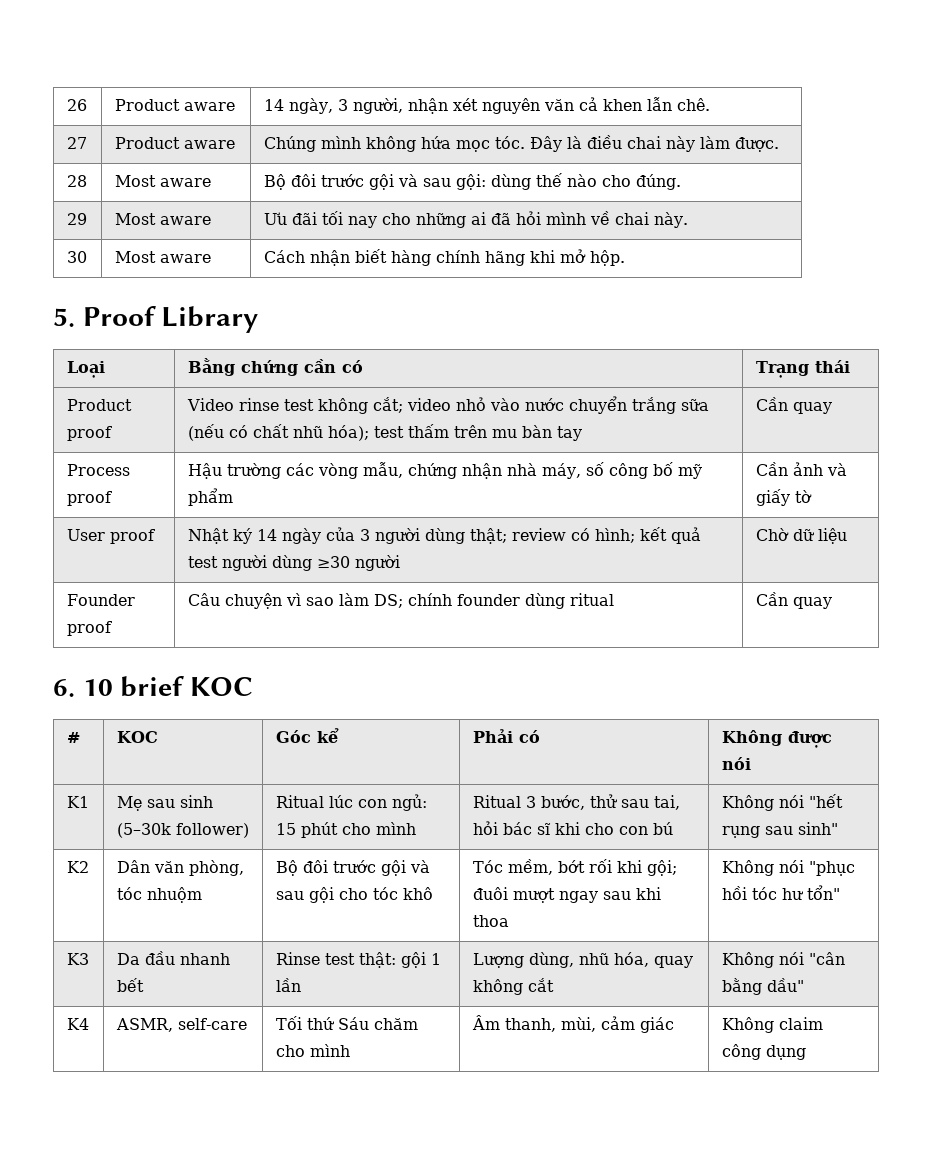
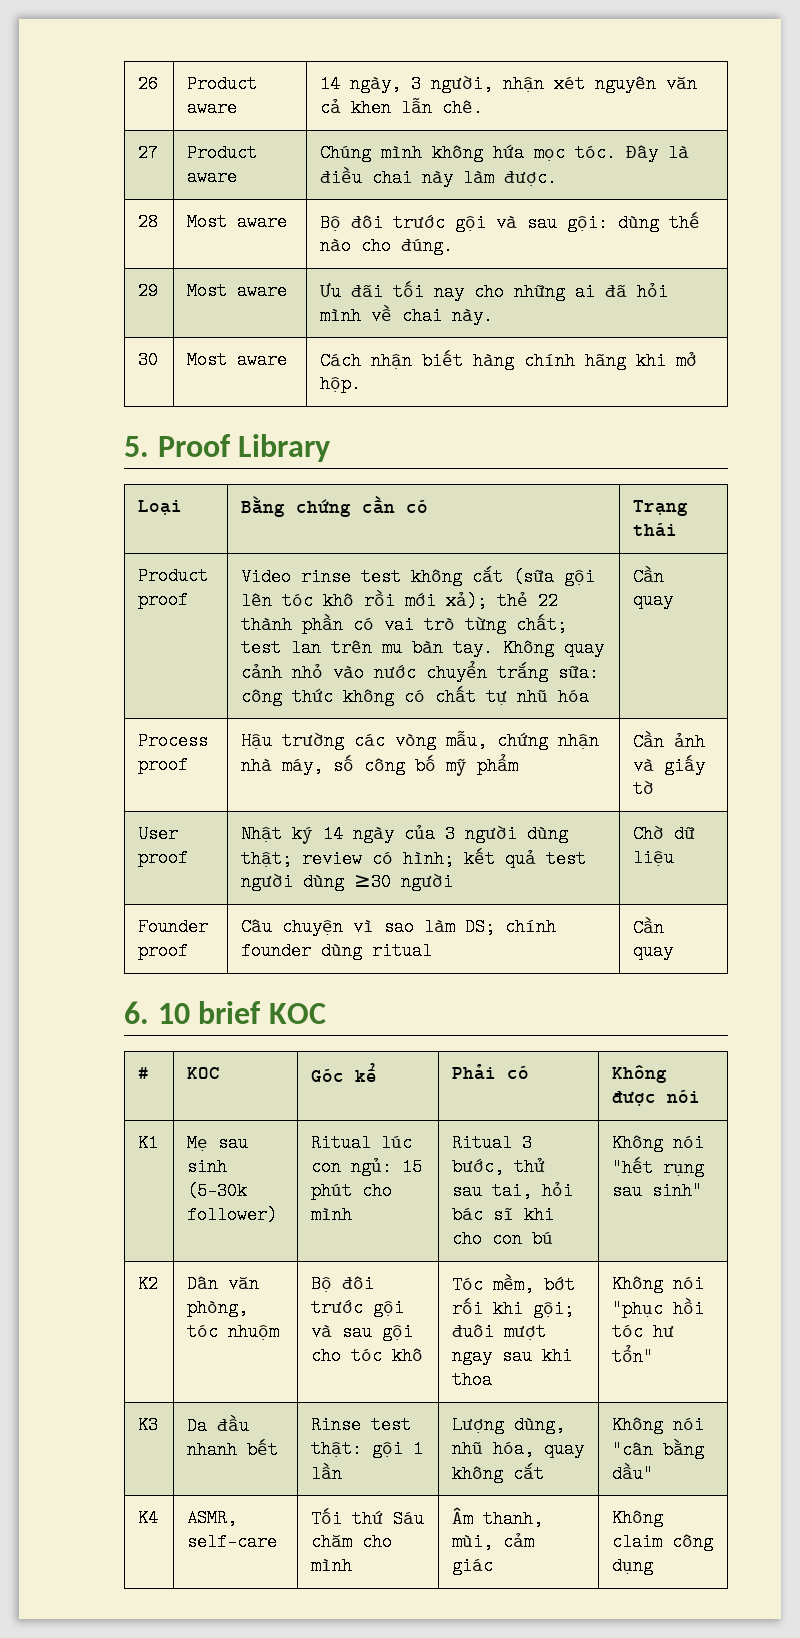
[372,397,451,413] cắt; video -> [472,565,596,586] [241,589,559,610] [241,613,568,634] [241,639,605,657] [241,664,283,682] cắt (sữa gội lên tóc khô rồi mới xả); thẻ 22 thành phần có vai trò từng chất; test lan trên mu bàn tay. Không quay cảnh
[680,399,709,411] [187,424,582,441] sữa (nếu có chất nhũ hóa); test thấm trên mu bàn tay -> [558,664,600,682] [241,685,590,706] sữa: công thức không có chất tự nhũ hóa

